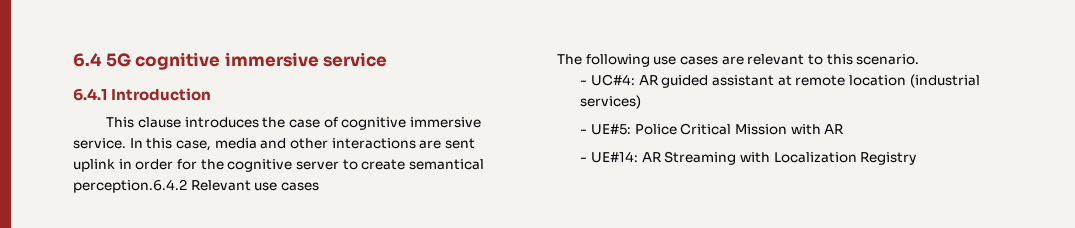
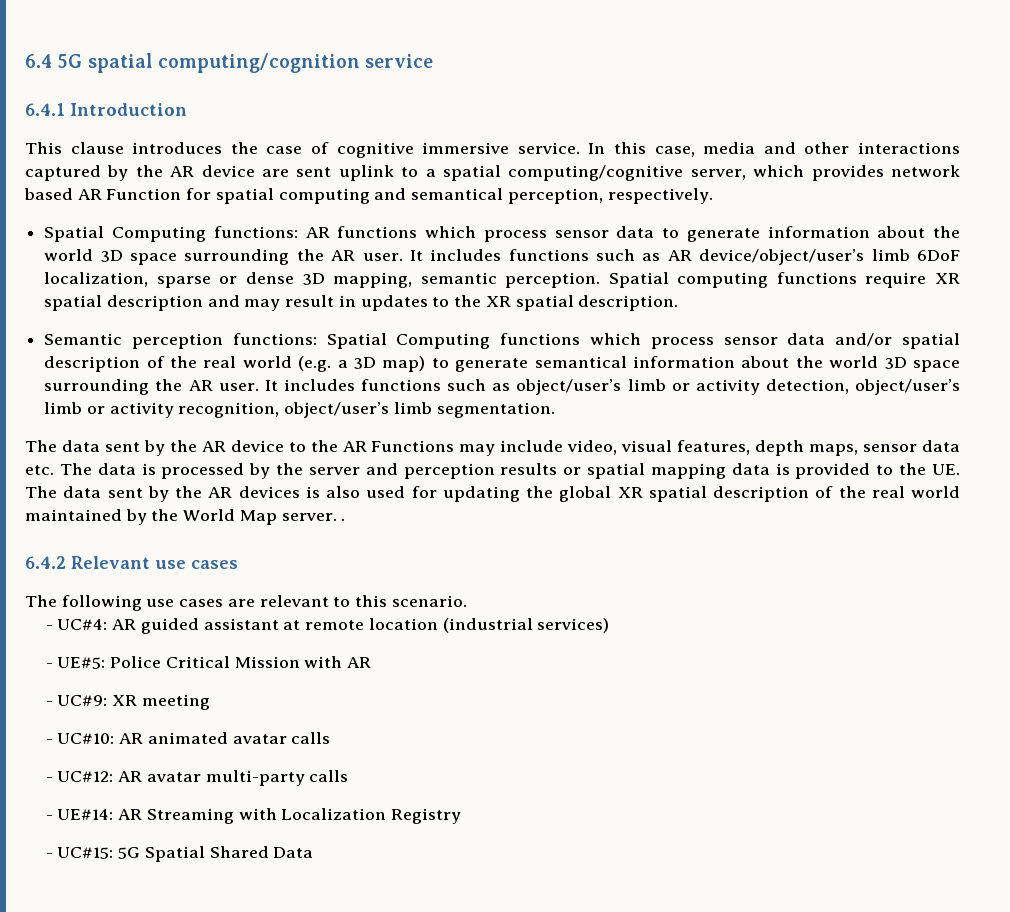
[135,52,319,70] cognitive immersive -> [87,53,360,73] spatial computing/cognition
[419,138,475,149] [73,159,484,172] [73,179,187,193] are sent uplink in order for the cognitive server to create semantical perception.6.4.2 -> [25,165,960,181] [24,188,713,204] [44,226,960,242] [44,249,960,265] [44,272,960,288] [44,295,679,311] [44,333,960,349] [44,356,960,372] [44,379,960,395] [44,402,555,418] [25,440,960,456] [25,463,961,479] [25,486,960,502] [25,509,346,525] [25,556,66,569] captured by the AR device are sent uplink to a spatial computing/cognitive server, which provides network based AR Function for spatial computing and semantical perception, respectively. // Spatial Computing functions: AR functions which process sensor data to generate information about the world 3D space surrounding the AR user. It includes functions such as AR device/object/user’s limb 6DoF localization, sparse or dense 3D mapping, semantic perception. Spatial computing functions require XR spatial description and may result in updates to the XR spatial description. // Semantic perception functions: Spatial Computing functions which process sensor data and/or spatial description of the real world (e.g. a 3D map) to generate semantical information about the world 3D space surrounding the AR user. It includes functions such as object/user’s limb or activity detection, object/user’s limb or activity recognition, object/user’s limb segmentation. // The data sent by the AR device to the AR Functions may include video, visual features, depth maps, sensor data etc. The data is processed by the server and perception results or spatial mapping data is provided to the UE. The data sent by the AR devices is also used for updating the global XR spatial description of the real world maintained by the World Map server. . // 6.4.2
(845, 129) none -> [45,694,210,710] [45,732,331,744] [45,770,349,786] // - UC#9: XR meeting // - UC#10: AR animated avatar calls // - UC#12: AR avatar multi-party calls
(917, 158) none -> [45,846,314,862] // - UC#15: 5G Spatial Shared Data

